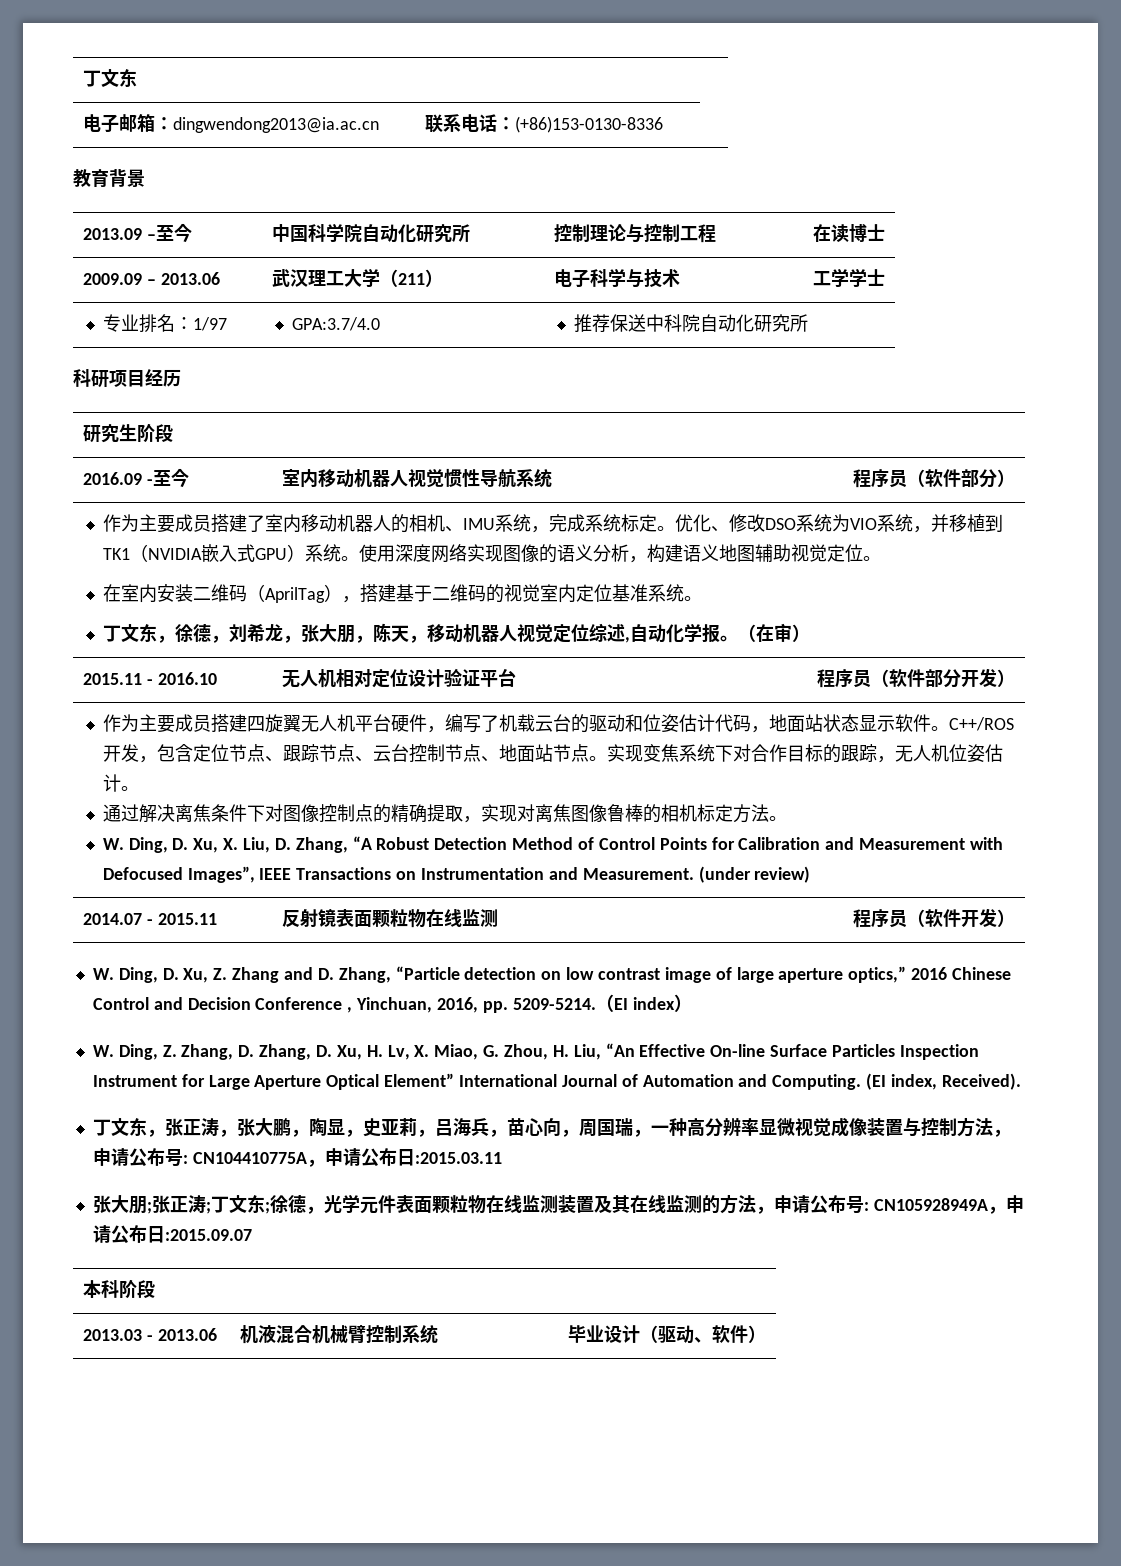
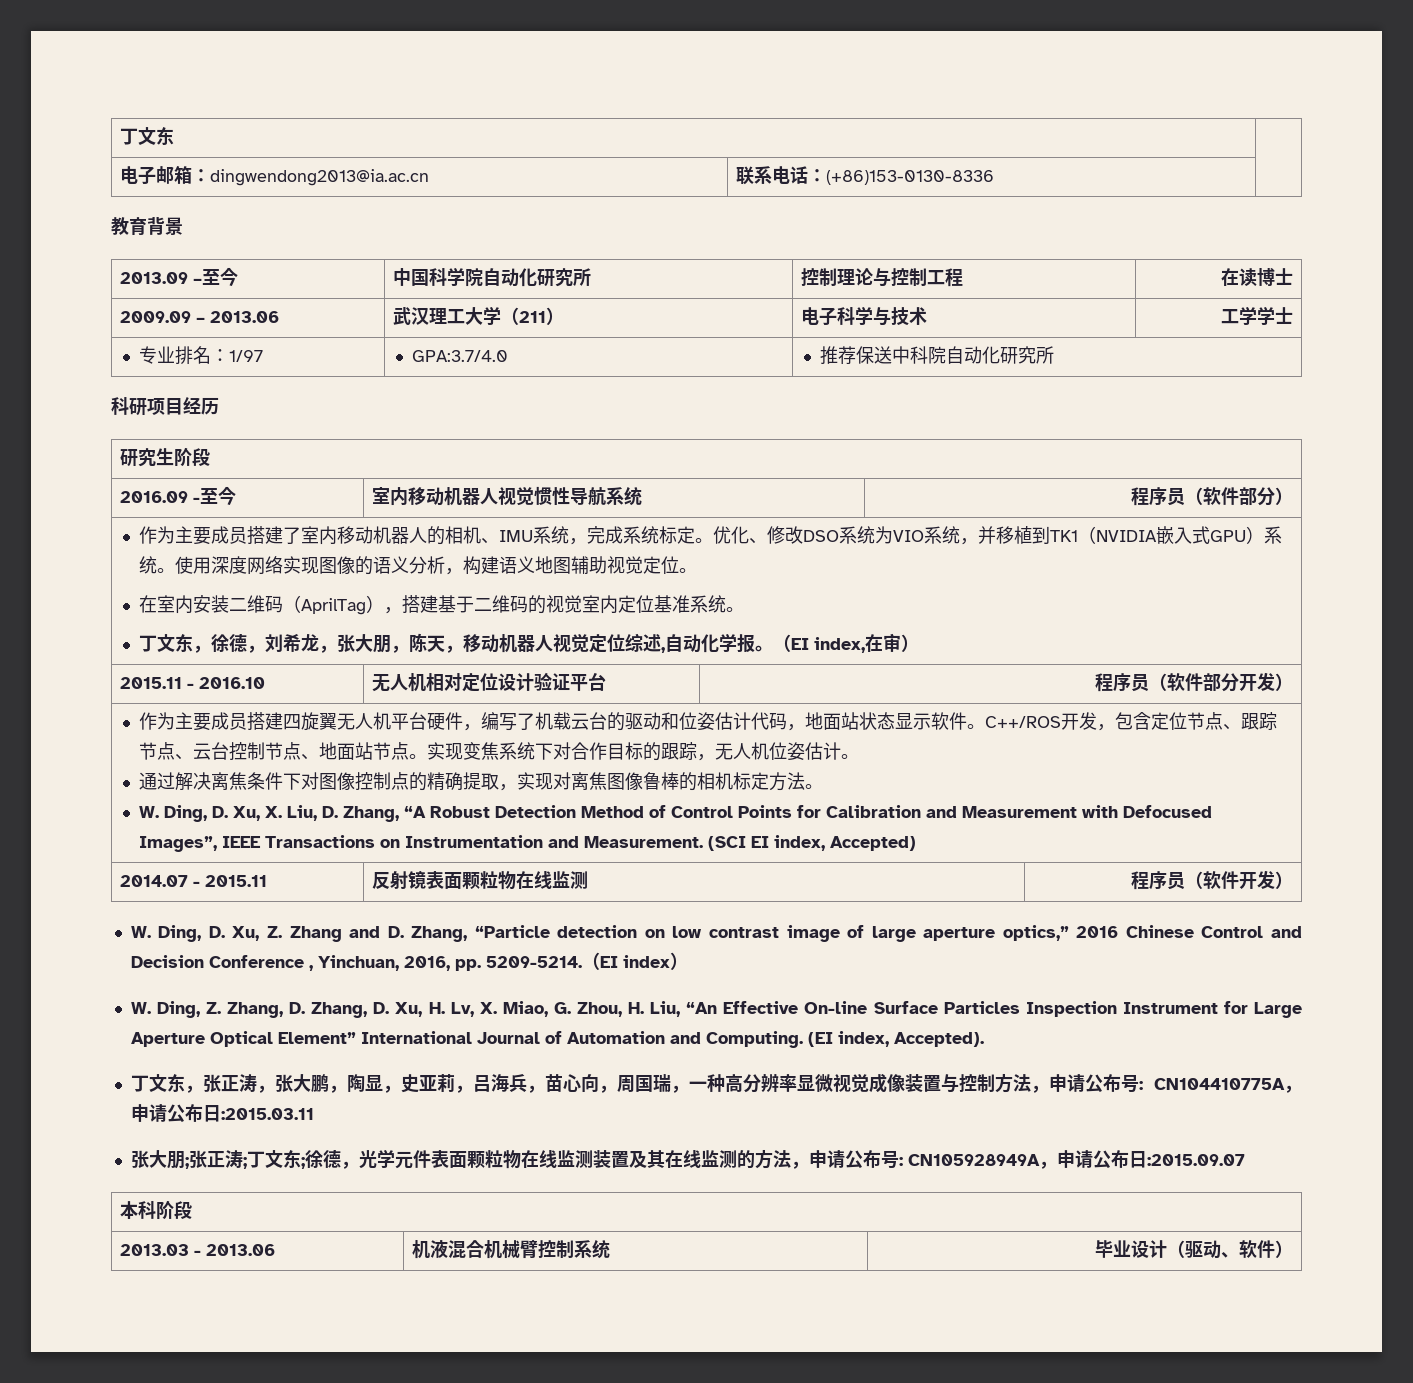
(756, 633) none -> [791,637,866,653] EI index,
[698,866,811,883] (under review) -> [708,835,917,851] (SCI EI index, Accepted)
[941,1073,1021,1090] Received). -> [893,1032,984,1047] Accepted).

